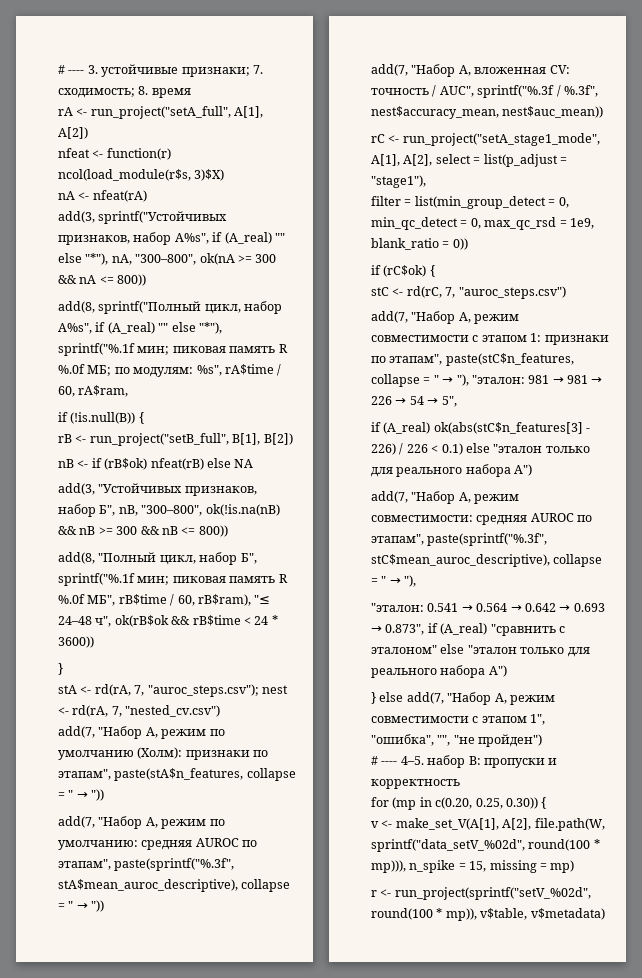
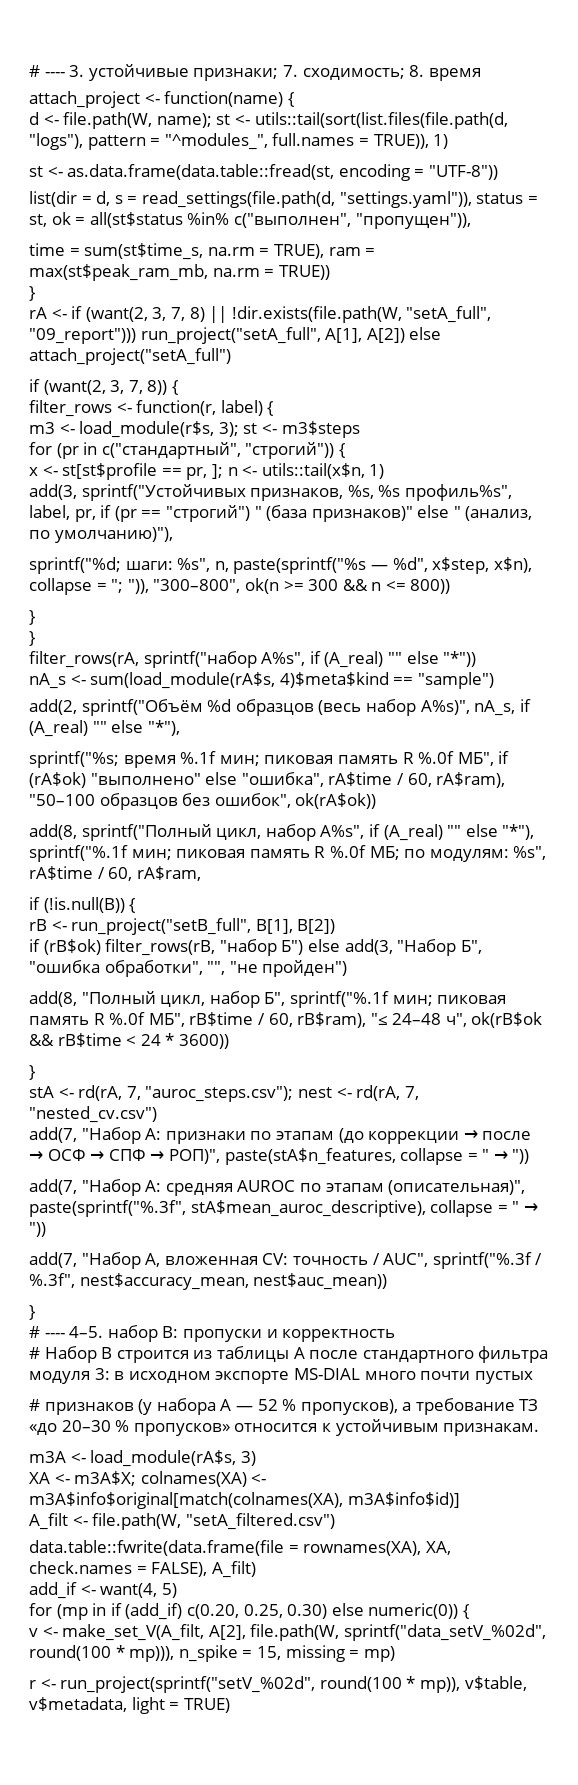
[58,106,264,119] [58,127,88,139] [58,148,171,160] [58,169,225,181] [58,190,147,202] [58,211,228,224] [58,232,285,245] [58,253,277,265] [58,274,147,286] rA <- run_project("setA_full", A[1], A[2]) // nfeat <- function(r) ncol(load_module(r$s, 3)$X) // nA <- nfeat(rA) // add(3, sprintf("Устойчивых признаков, набор А%s", if (A_real) "" else "*"), nA, "300–800", ok(nA >= 300 && nA <= 800)) -> [29,91,294,108] [29,112,508,129] [29,133,449,150] [29,164,498,181] [29,191,538,208] [29,212,471,229] [29,243,376,260] [29,264,330,281] [29,286,35,301] [29,306,492,323] [29,327,442,344] [29,348,231,365] [29,379,178,395] [29,400,274,417] [29,421,360,438] [29,442,345,459] [29,463,385,480] [29,484,512,501] [29,505,533,522] [29,527,173,543] [29,557,532,574] [29,578,451,595] [29,610,35,625] [29,631,35,646] [29,651,477,668] [29,672,494,689] [29,699,531,716] [29,720,180,737] [29,751,510,768] [29,772,506,788] [29,793,377,810] attach_project <- function(name) { // d <- file.path(W, name); st <- utils::tail(sort(list.files(file.path(d, "logs"), pattern = "^modules_", full.names = TRUE)), 1) // st <- as.data.frame(data.table::fread(st, encoding = "UTF-8")) // list(dir = d, s = read_settings(file.path(d, "settings.yaml")), status = st, ok = all(st$status %in% c("выполнен", "пропущен")), // time = sum(st$time_s, na.rm = TRUE), ram = max(st$peak_ram_mb, na.rm = TRUE)) // } // rA <- if (want(2, 3, 7, 8) || !dir.exists(file.path(W, "setA_full", "09_report"))) run_project("setA_full", A[1], A[2]) else attach_project("setA_full") // if (want(2, 3, 7, 8)) { // filter_rows <- function(r, label) { // m3 <- load_module(r$s, 3); st <- m3$steps // for (pr in c("стандартный", "строгий")) { // x <- st[st$profile == pr, ]; n <- utils::tail(x$n, 1) // add(3, sprintf("Устойчивых признаков, %s, %s профиль%s", label, pr, if (pr == "строгий") " (база признаков)" else " (анализ, по умолчанию)"), // sprintf("%d; шаги: %s", n, paste(sprintf("%s — %d", x$step, x$n), collapse = "; ")), "300–800", ok(n >= 300 && n <= 800)) // } // } // filter_rows(rA, sprintf("набор А%s", if (A_real) "" else "*")) // nA_s <- sum(load_module(rA$s, 4)$meta$kind == "sample") // add(2, sprintf("Объём %d образцов (весь набор А%s)", nA_s, if (A_real) "" else "*"), // sprintf("%s; время %.1f мин; пиковая память R %.0f МБ", if (rA$ok) "выполнено" else "ошибка", rA$time / 60, rA$ram), "50–100 образцов без ошибок", ok(rA$ok))
[58,458,254,470] [58,483,257,496] [58,504,280,517] [58,525,228,537] nB <- if (rB$ok) nfeat(rB) else NA // add(3, "Устойчивых признаков, набор Б", nB, "300–800", ok(!is.na(nB) && nB >= 300 && nB <= 800)) -> [29,939,482,956] [29,960,348,977] if (rB$ok) filter_rows(rB, "набор Б") else add(3, "Набор Б", "ошибка обработки", "", "не пройден")
[145,727,225,739] [58,747,269,760] [58,769,111,780] А, режим по умолчанию (Холм): признаки по этапам", -> [145,1128,532,1144] [29,1149,220,1164] А: признаки по этапам (до коррекции → после → ОСФ → СПФ → РОП)",
[145,817,225,829] [58,838,258,850] [58,859,111,870] А, режим по умолчанию: средняя AUROC по этапам", -> [145,1180,526,1196] А: средняя AUROC по этапам (описательная)",
[371,133,600,146] [371,154,567,167] [371,175,426,188] [371,196,569,209] [371,217,594,230] [371,238,468,250] [371,265,435,277] [371,286,566,299] [371,311,520,324] [371,333,609,345] [371,353,574,366] [371,374,603,387] [371,396,457,407] [371,422,591,434] [371,443,590,455] [371,464,533,477] [371,491,520,504] [371,513,593,525] [371,533,548,546] [371,554,603,567] [371,575,417,587] [371,603,605,612] [371,623,565,636] [371,644,590,657] [371,665,507,678] [371,692,555,705] [371,714,546,725] [371,734,543,747] rC <- run_project("setA_stage1_mode", A[1], A[2], select = list(p_adjust = "stage1"), // filter = list(min_group_detect = 0, min_qc_detect = 0, max_qc_rsd = 1e9, blank_ratio = 0)) // if (rC$ok) { // stC <- rd(rC, 7, "auroc_steps.csv") // add(7, "Набор А, режим совместимости с этапом 1: признаки по этапам", paste(stC$n_features, collapse = " → "), "эталон: 981 → 981 → 226 → 54 → 5", // if (A_real) ok(abs(stC$n_features[3] - 226) / 226 < 0.1) else "эталон только для реального набора А") // add(7, "Набор А, режим совместимости: средняя AUROC по этапам", paste(sprintf("%.3f", stC$mean_auroc_descriptive), collapse = " → "), // "эталон: 0.541 → 0.564 → 0.642 → 0.693 → 0.873", if (A_real) "сравнить с эталоном" else "эталон только для реального набора А") // } else add(7, "Набор А, режим совместимости с этапом 1", "ошибка", "", "не пройден") -> [29,1305,35,1320] }
[371,797,538,810] for (mp in c(0.20, 0.25, 0.30)) -> [29,1346,549,1363] [29,1368,533,1384] [29,1398,539,1415] [29,1419,540,1436] [29,1450,256,1467] [29,1471,267,1487] [29,1492,460,1509] [29,1513,335,1530] [29,1540,451,1556] [29,1561,256,1578] [29,1582,177,1599] [29,1603,459,1620] # Набор В строится из таблицы А после стандартного фильтра модуля 3: в исходном экспорте MS-DIAL много почти пустых // # признаков (у набора А — 52 % пропусков), а требование ТЗ «до 20–30 % пропусков» относится к устойчивым признакам. // m3A <- load_module(rA$s, 3) // XA <- m3A$X; colnames(XA) <- m3A$info$original[match(colnames(XA), m3A$info$id)] // A_filt <- file.path(W, "setA_filtered.csv") // data.table::fwrite(data.frame(file = rownames(XA), XA, check.names = FALSE), A_filt) // add_if <- want(4, 5) // for (mp in if (add_if) c(0.20, 0.25, 0.30) else numeric(0))
[395,818,499,830] make_set_V(A[1], -> [62,1624,205,1641] make_set_V(A_filt,
[530,908,605,920] v$metadata) -> [29,1697,230,1714] v$metadata, light = TRUE)

